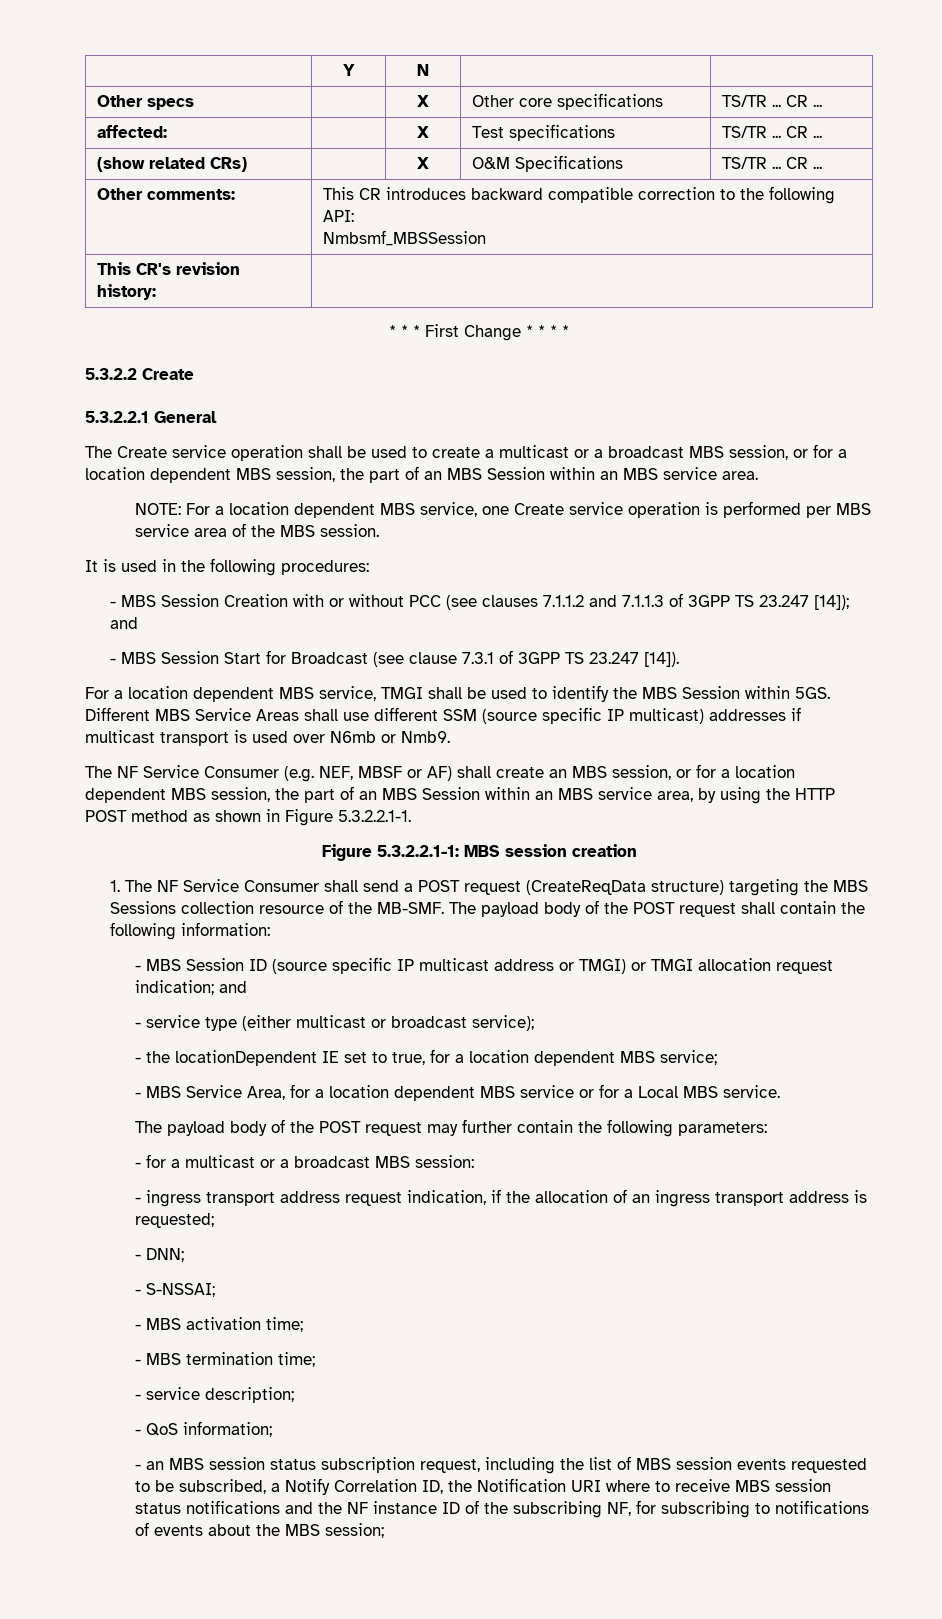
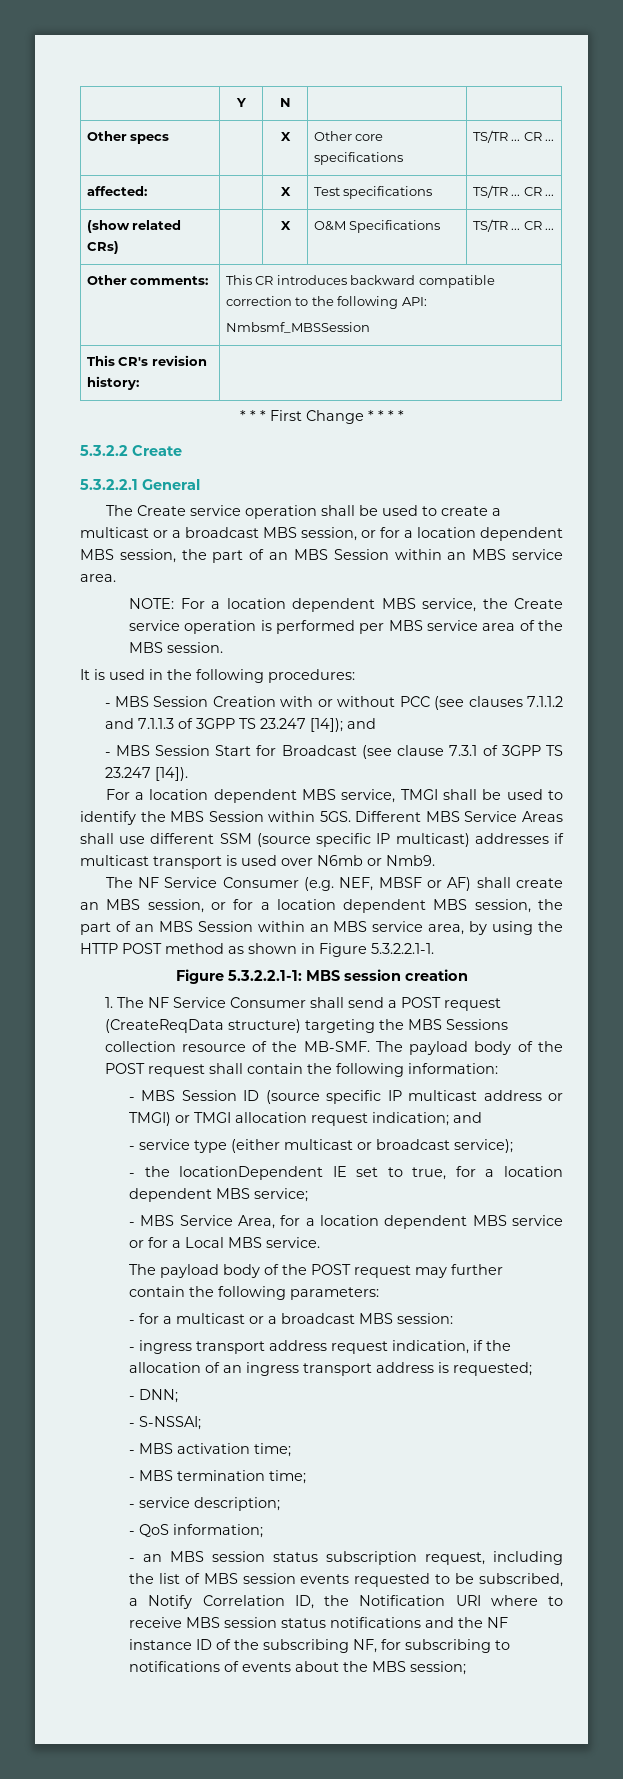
[481,506,509,515] one -> [482,598,508,609] the

